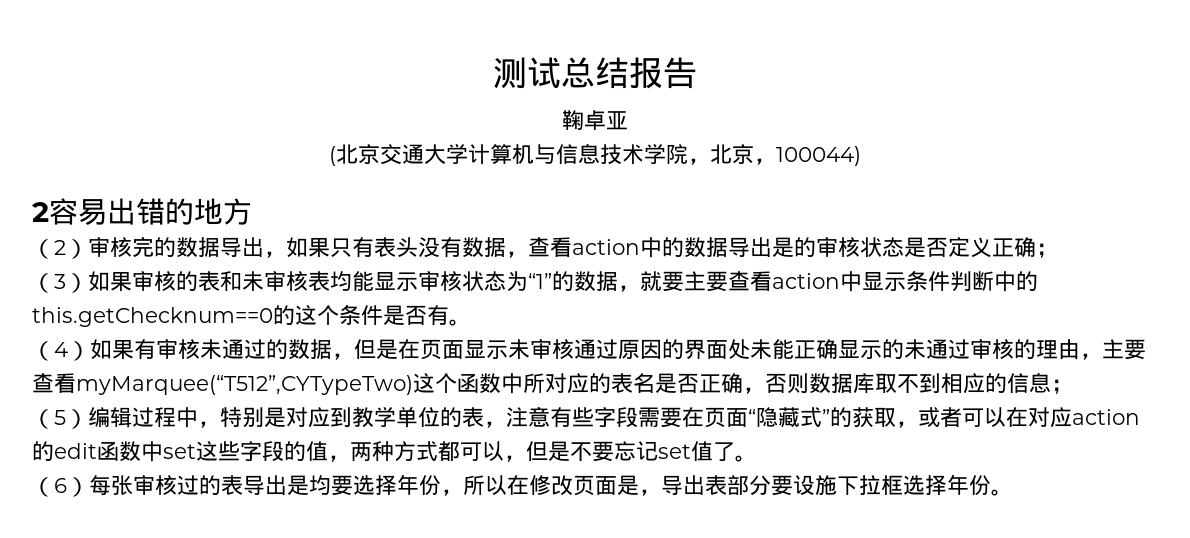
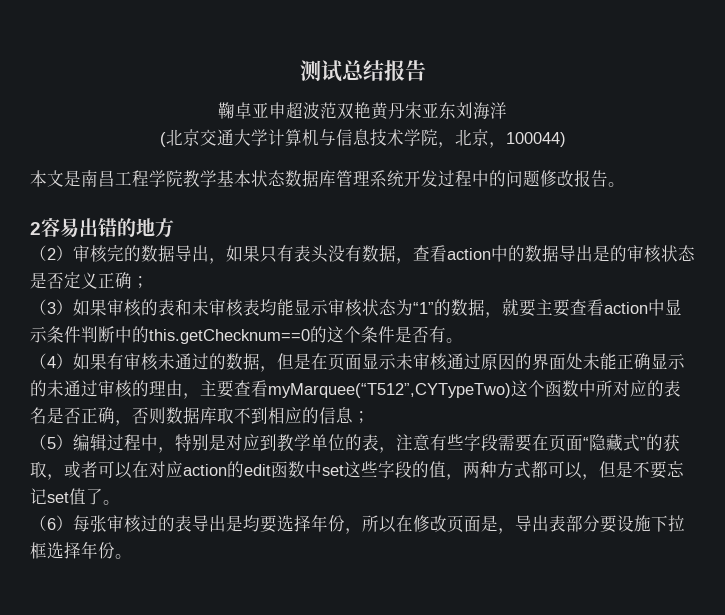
(628, 120) none -> [269,102,507,120] 申超波范双艳黄丹宋亚东刘海洋
(861, 156) none -> [30,170,625,188] // 本文是南昌工程学院教学基本状态数据库管理系统开发过程中的问题修改报告。

